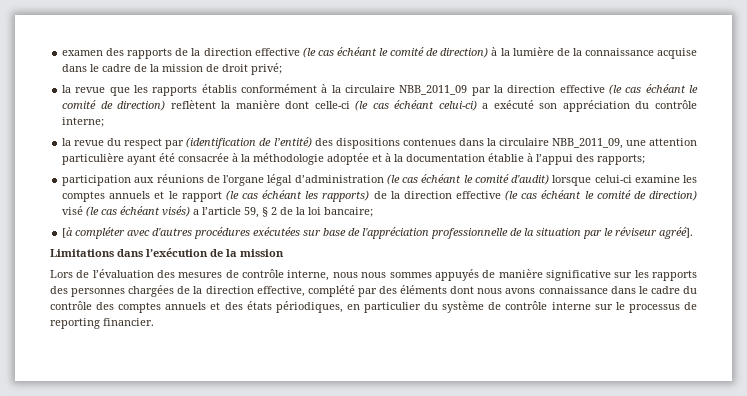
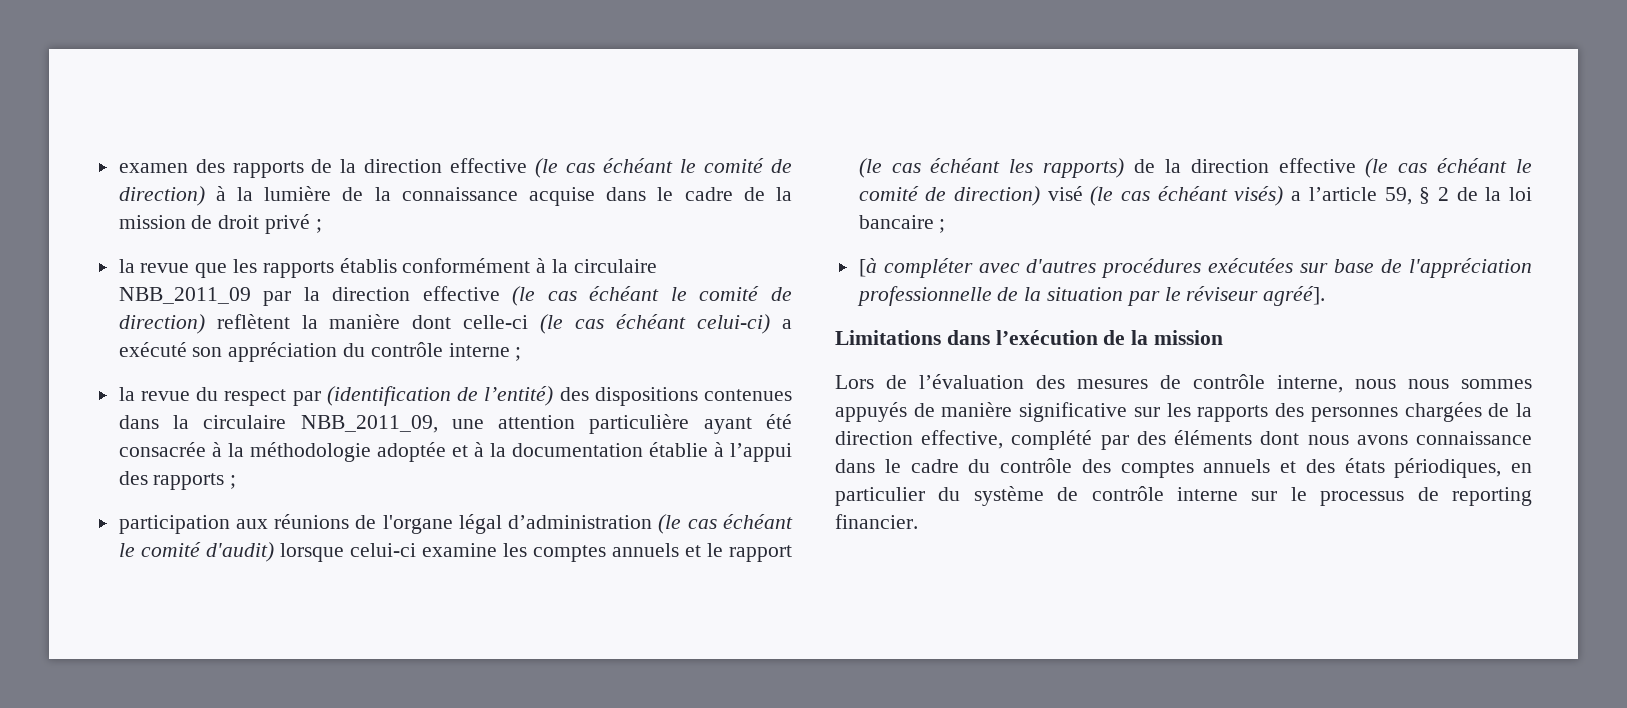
[251,63,283,75] privé; -> [265,214,322,234] privé ;
[62,117,105,127] interne; -> [448,343,522,361] interne ;
[597,154,646,165] rapports; -> [153,473,237,490] rapports ;
[324,207,374,217] bancaire; -> [858,215,946,233] bancaire ;

